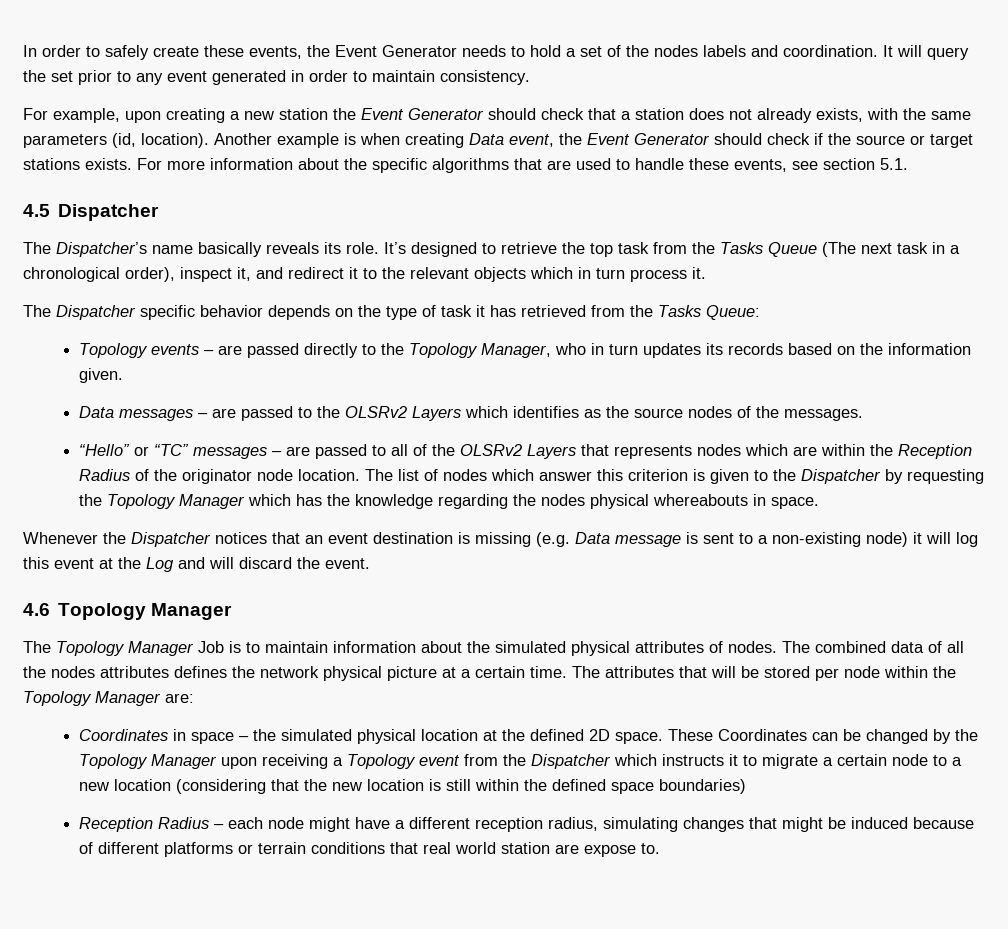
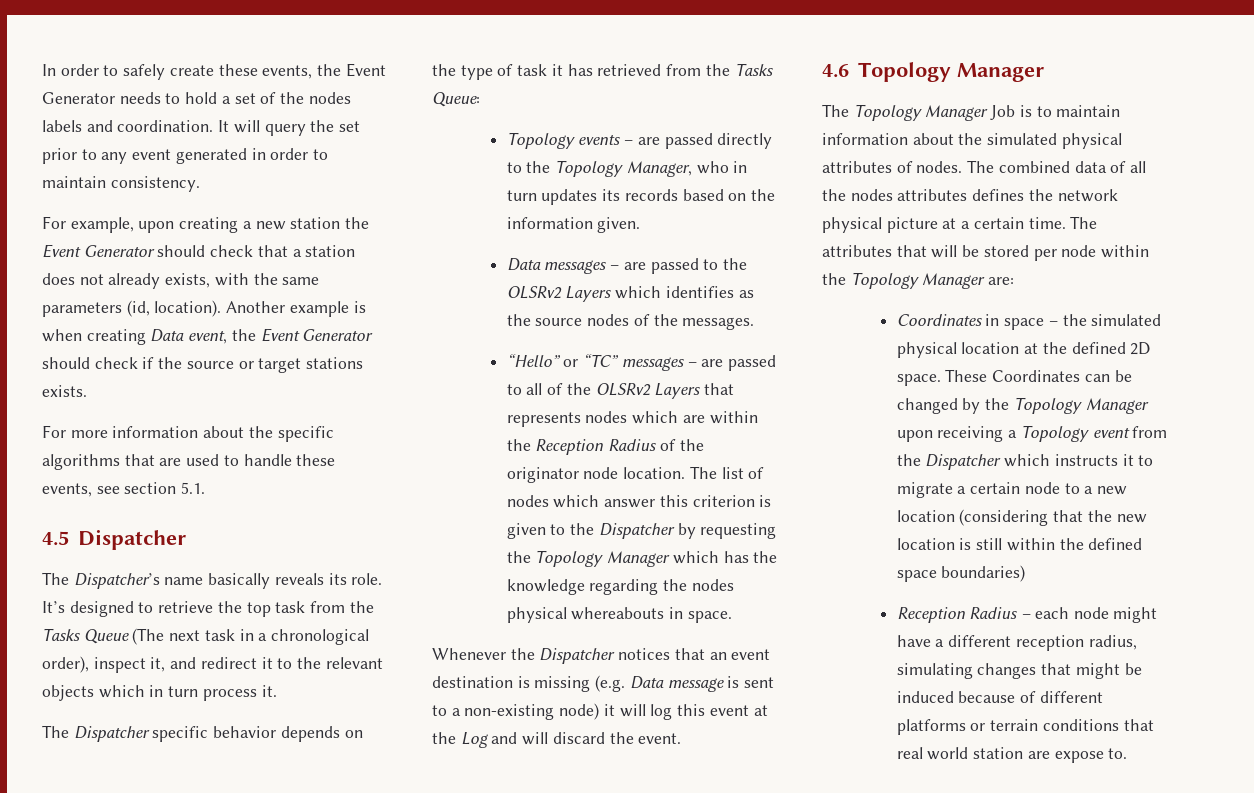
(132, 164) none -> (87, 391) //

